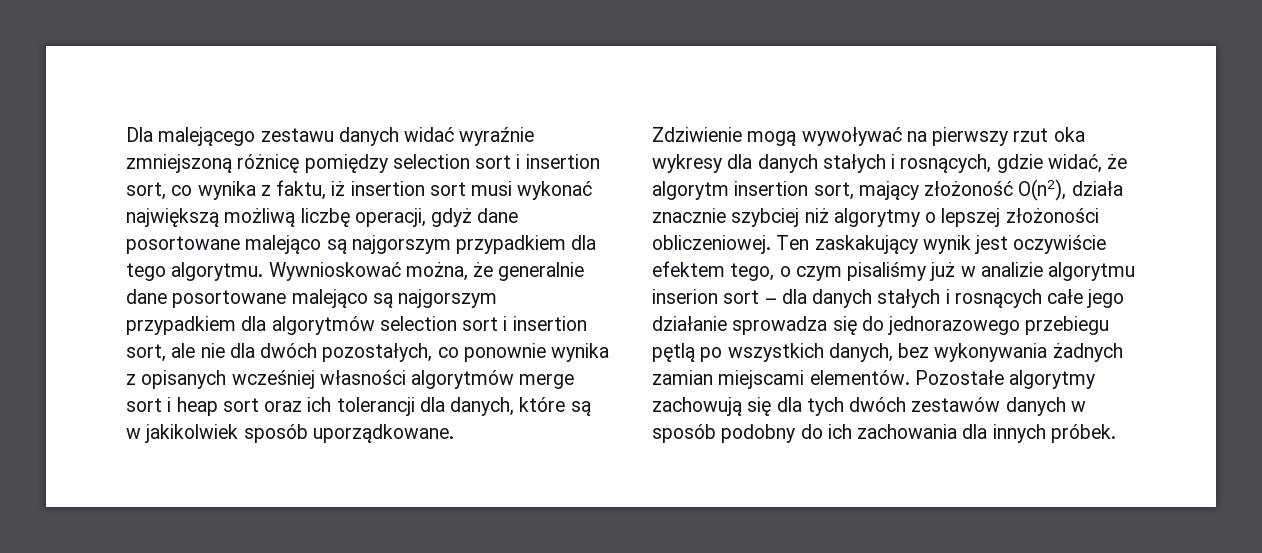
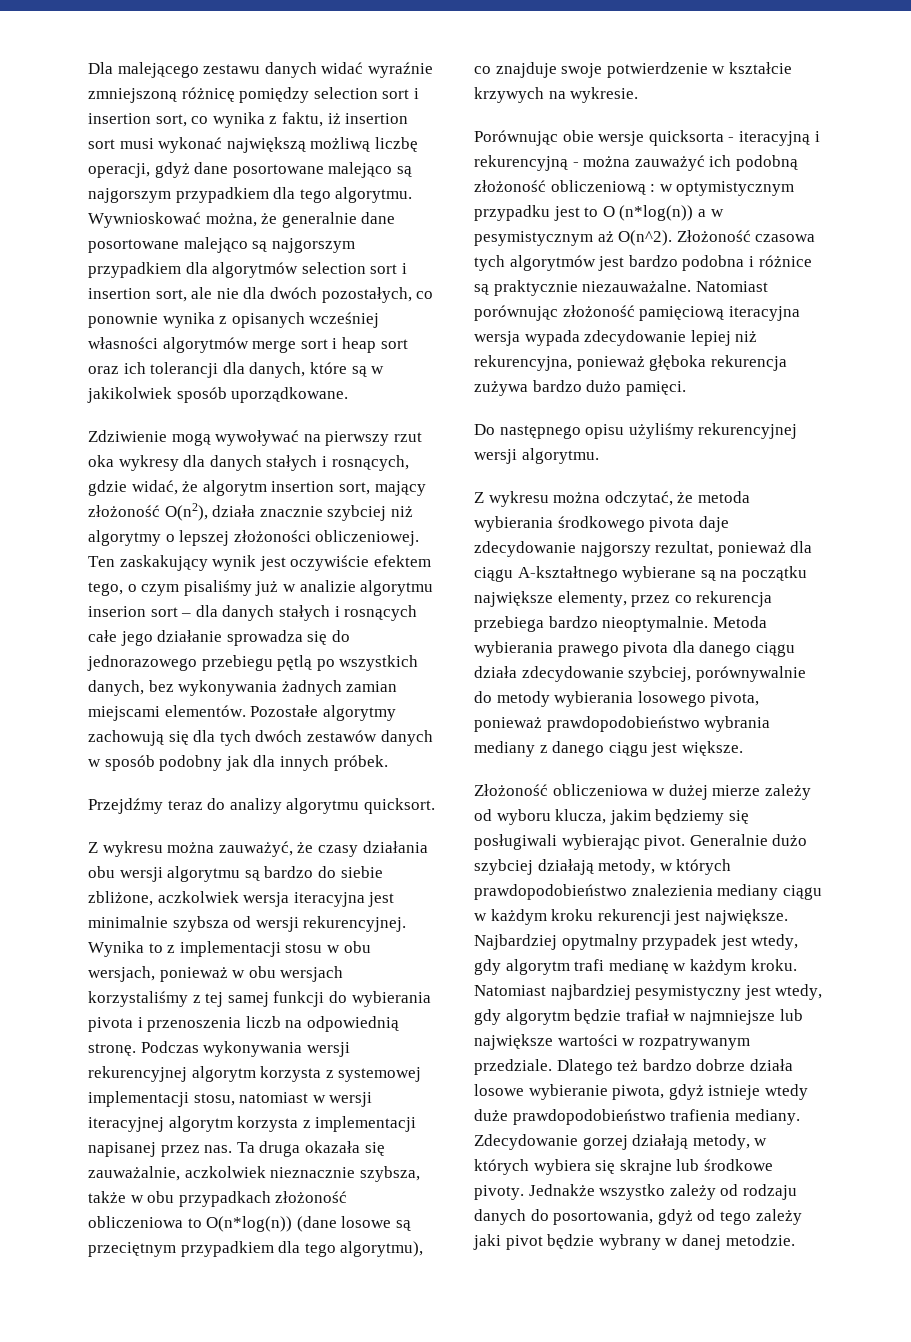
[800,424,958,439] do ich zachowania -> [225,755,249,771] jak
(1116, 433) none -> [88,798,435,814] [88,841,428,857] [88,866,383,882] [88,891,395,907] [88,916,407,932] [88,941,371,957] [88,966,344,982] [88,991,431,1007] [88,1016,399,1032] [88,1041,350,1057] [88,1066,422,1082] [88,1091,373,1107] [88,1116,417,1132] [88,1141,385,1157] [88,1166,420,1182] [88,1191,348,1207] [88,1216,411,1232] [88,1241,424,1257] [474,62,792,78] [474,87,639,103] [474,130,820,146] [474,155,798,171] [474,180,795,196] [474,205,724,221] [474,230,816,246] [474,255,812,271] [474,280,768,296] [474,305,800,321] [474,330,758,346] [474,355,787,371] [474,380,686,396] [474,423,798,439] [474,448,599,464] [474,491,750,507] [474,516,729,532] [474,541,813,557] [474,566,807,582] [474,591,773,607] [474,616,767,632] [474,641,795,657] [474,666,806,682] [474,691,760,707] [474,716,771,732] [474,741,743,757] [474,784,811,800] [474,809,749,825] [474,834,808,850] [474,859,732,875] [474,884,822,900] [474,909,788,925] [474,934,799,950] [474,959,797,975] [474,984,823,1000] [474,1009,803,1025] [474,1034,750,1050] [474,1059,793,1075] [474,1084,808,1100] [474,1109,800,1125] [474,1134,768,1150] [474,1159,773,1175] [474,1184,797,1200] [474,1209,802,1225] [473,1234,795,1250] // Przejdźmy teraz do analizy algorytmu quicksort. // Z wykresu można zauważyć, że czasy działania obu wersji algorytmu są bardzo do siebie zbliżone, aczkolwiek wersja iteracyjna jest minimalnie szybsza od wersji rekurencyjnej. Wynika to z implementacji stosu w obu wersjach, ponieważ w obu wersjach korzystaliśmy z tej samej funkcji do wybierania pivota i przenoszenia liczb na odpowiednią stronę. Podczas wykonywania wersji rekurencyjnej algorytm korzysta z systemowej implementacji stosu, natomiast w wersji iteracyjnej algorytm korzysta z implementacji napisanej przez nas. Ta druga okazała się zauważalnie, aczkolwiek nieznacznie szybsza, także w obu przypadkach złożoność obliczeniowa to O(n*log(n)) (dane losowe są przeciętnym przypadkiem dla tego algorytmu), co znajduje swoje potwierdzenie w kształcie krzywych na wykresie. // Porównując obie wersje quicksorta - iteracyjną i rekurencyjną - można zauważyć ich podobną złożoność obliczeniową : w optymistycznym przypadku jest to O (n*log(n)) a w pesymistycznym aż O(n^2). Złożoność czasowa tych algorytmów jest bardzo podobna i różnice są praktycznie niezauważalne. Natomiast porównując złożoność pamięciową iteracyjna wersja wypada zdecydowanie lepiej niż rekurencyjna, ponieważ głęboka rekurencja zużywa bardzo dużo pamięci. // Do następnego opisu użyliśmy rekurencyjnej wersji algorytmu. // Z wykresu można odczytać, że metoda wybierania środkowego pivota daje zdecydowanie najgorszy rezultat, ponieważ dla ciągu A-kształtnego wybierane są na początku największe elementy, przez co rekurencja przebiega bardzo nieoptymalnie. Metoda wybierania prawego pivota dla danego ciągu działa zdecydowanie szybciej, porównywalnie do metody wybierania losowego pivota, ponieważ prawdopodobieństwo wybrania mediany z danego ciągu jest większe. // Złożoność obliczeniowa w dużej mierze zależy od wyboru klucza, jakim będziemy się posługiwali wybierając pivot. Generalnie dużo szybciej działają metody, w których prawdopodobieństwo znalezienia mediany ciągu w każdym kroku rekurencji jest największe. Najbardziej opytmalny przypadek jest wtedy, gdy algorytm trafi medianę w każdym kroku. Natomiast najbardziej pesymistyczny jest wtedy, gdy algorytm będzie trafiał w najmniejsze lub największe wartości w rozpatrywanym przedziale. Dlatego też bardzo dobrze działa losowe wybieranie piwota, gdyż istnieje wtedy duże prawdopodobieństwo trafienia mediany. Zdecydowanie gorzej działają metody, w których wybiera się skrajne lub środkowe pivoty. Jednakże wszystko zależy od rodzaju danych do posortowania, gdyż od tego zależy jaki pivot będzie wybrany w danej metodzie.

